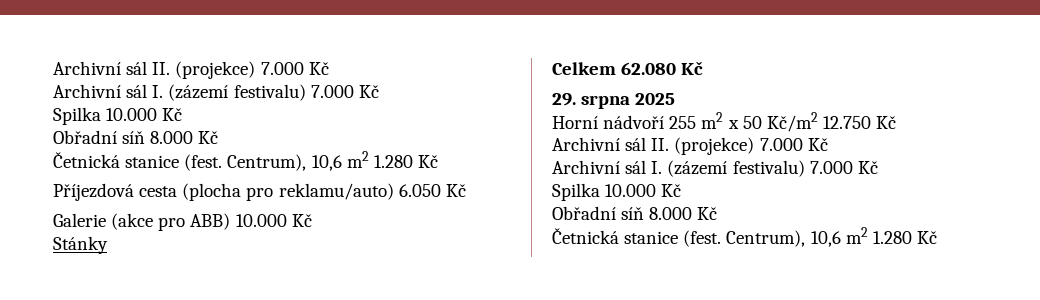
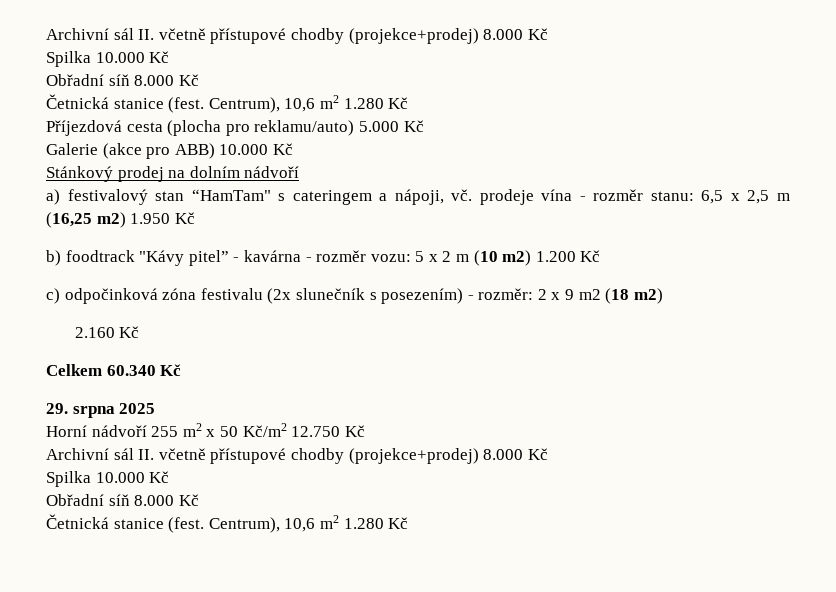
[53,61,329,79] [53,84,354,101] Archivní sál II. (projekce) 7.000 Kč // Archivní sál I. (zázemí festivalu) 7.000 -> [46,28,524,44] Archivní sál II. včetně přístupové chodby (projekce+prodej) 8.000
[398,184,441,197] 6.050 -> [358,121,399,132] 5.000
[53,236,108,254] Stánky -> [46,166,300,182] [46,189,790,205] [46,212,195,228] [46,250,601,266] [46,288,663,304] [74,326,140,338] Stánkový prodej na dolním nádvoří // a) festivalový stan “HamTam" s cateringem a nápoji, vč. prodeje vína - rozměr stanu: 6,5 x 2,5 m (16,25 m2) 1.950 Kč // b) foodtrack "Kávy pitel” - kavárna - rozměr vozu: 5 x 2 m (10 m2) 1.200 Kč // c) odpočinková zóna festivalu (2x slunečník s posezením) - rozměr: 2 x 9 m2 (18 m2) // 2.160 Kč
[621,62,677,75] 62.080 -> [106,365,156,376] 60.340
[674,137,828,155] [552,160,853,177] (projekce) 7.000 Kč // Archivní sál I. (zázemí festivalu) 7.000 -> [158,448,524,464] včetně přístupové chodby (projekce+prodej) 8.000

